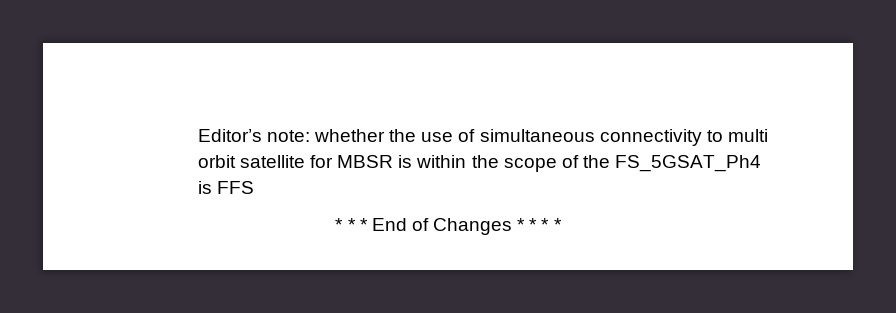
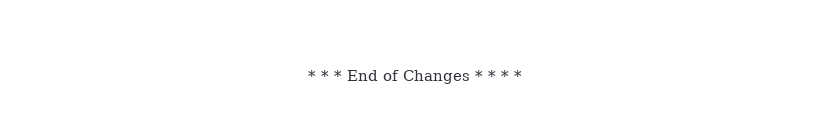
[197,129,768,146] [197,155,762,172] [197,181,254,194] Editor’s note: whether the use of simultaneous connectivity to multi orbit satellite for MBSR is within the scope of the FS_5GSAT_Ph4 is FFS // -> (307, 75) none

